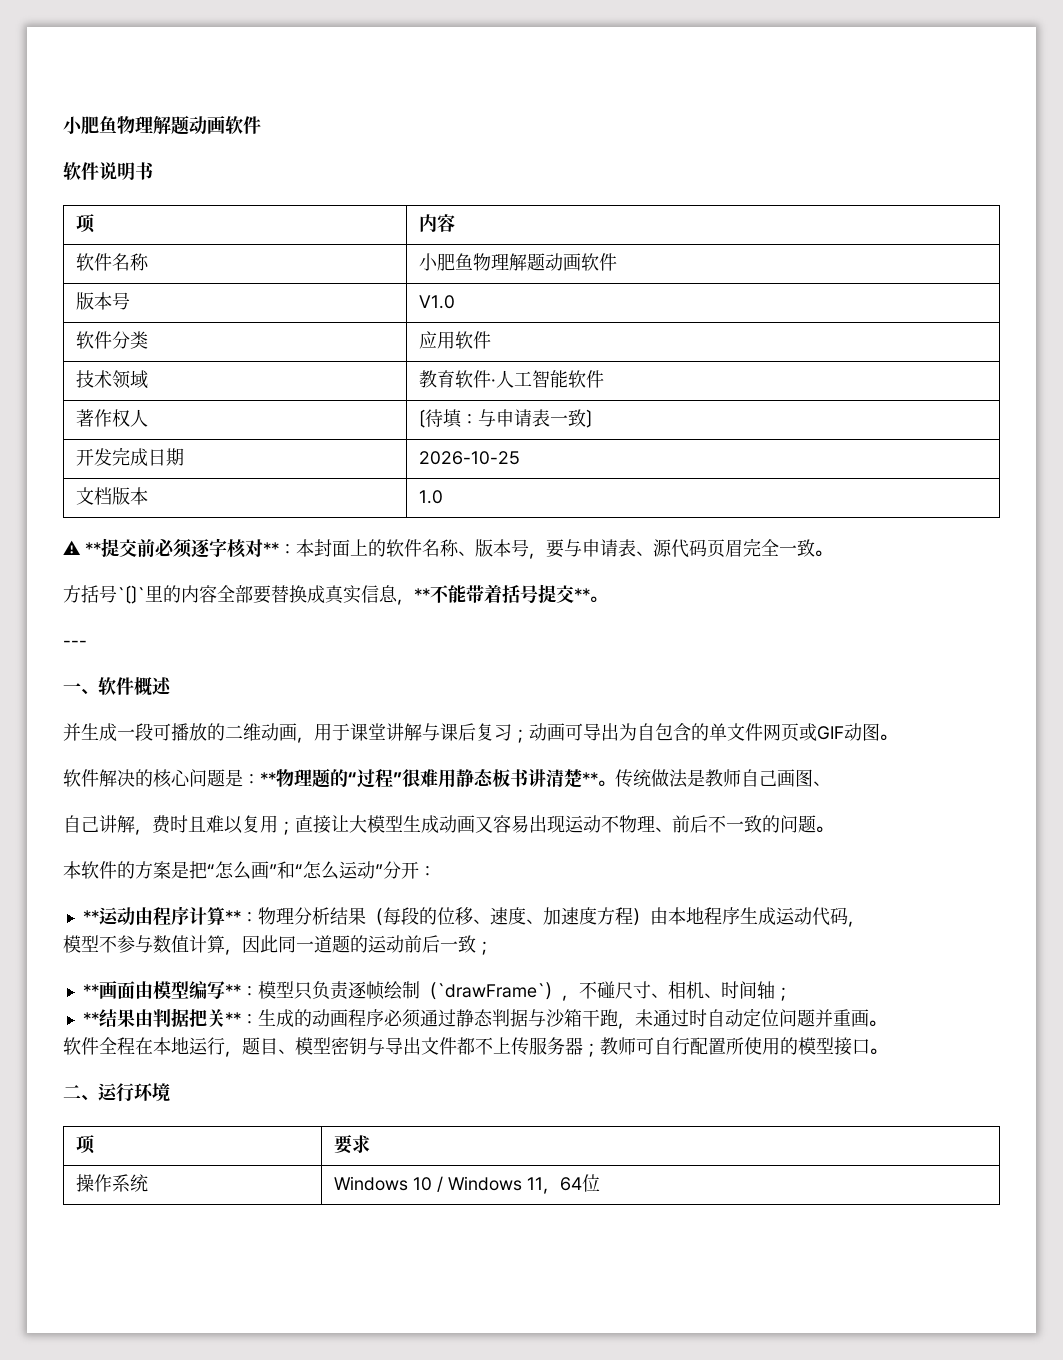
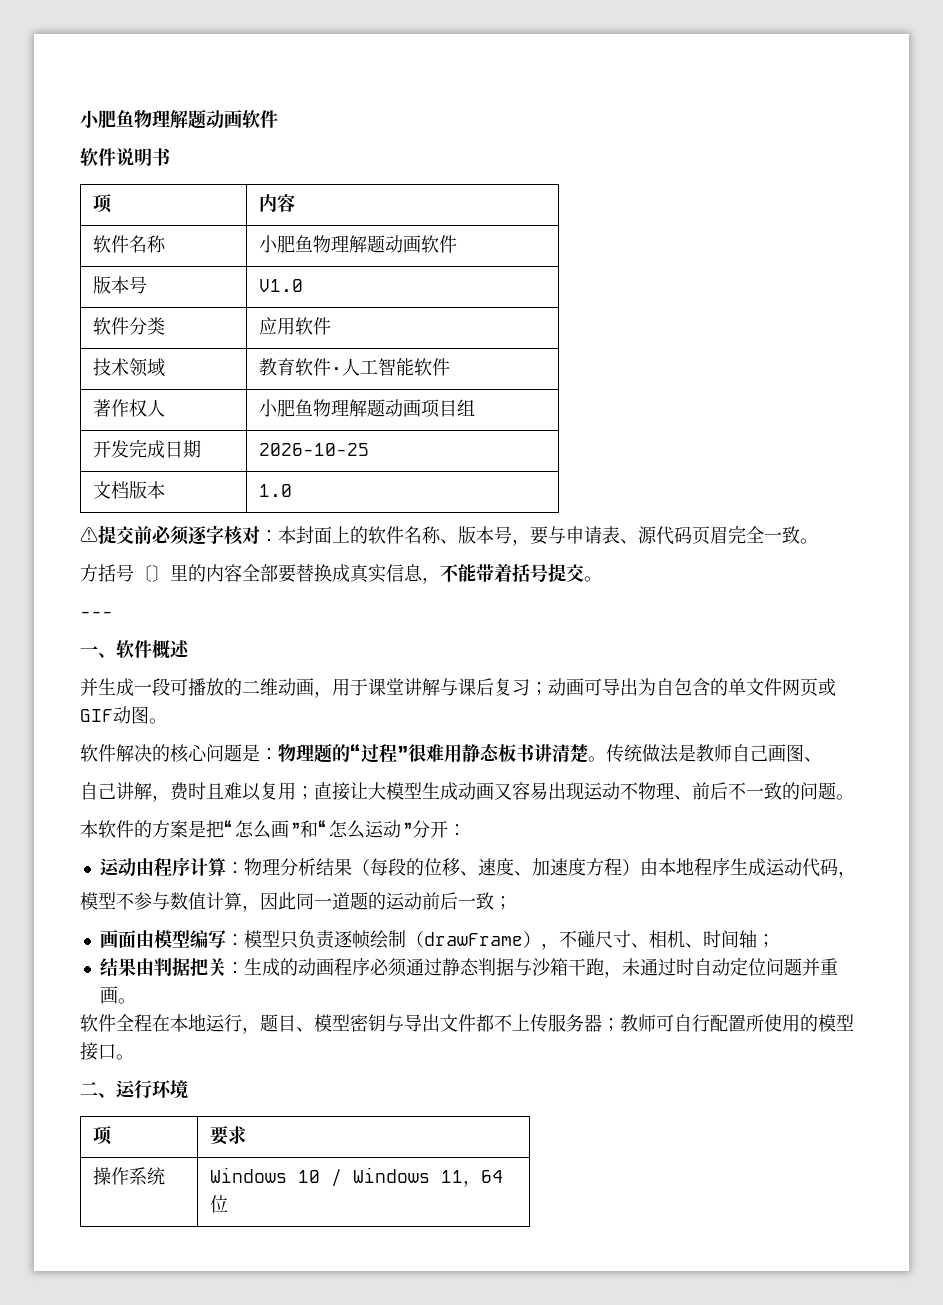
[419,409,593,428] 〔待填：与申请表一致〕 -> [258,399,475,418] 小肥鱼物理解题动画项目组
[85,542,101,555] ** -> (98, 534) none
[263,542,279,555] ** -> (260, 535) none
[117,585,145,604] `〔〕` -> [134,565,170,582] 〔〕
[414,588,430,601] ** -> (440, 580) none
[574,588,590,601] ** -> (584, 573) none
[260,772,276,785] ** -> (278, 754) none
[582,772,598,785] ** -> (588, 753) none
[82,910,99,923] ** -> (466, 830) none
[224,910,241,923] ** -> (226, 867) none
[82,984,99,997] ** -> (512, 903) none
[224,984,241,997] ** -> (226, 939) none
[436,983,545,998] `drawFrame` -> [423,932,523,946] drawFrame
[82,1012,99,1025] ** -> (775, 941) none
[224,1012,241,1025] ** -> (226, 967) none

